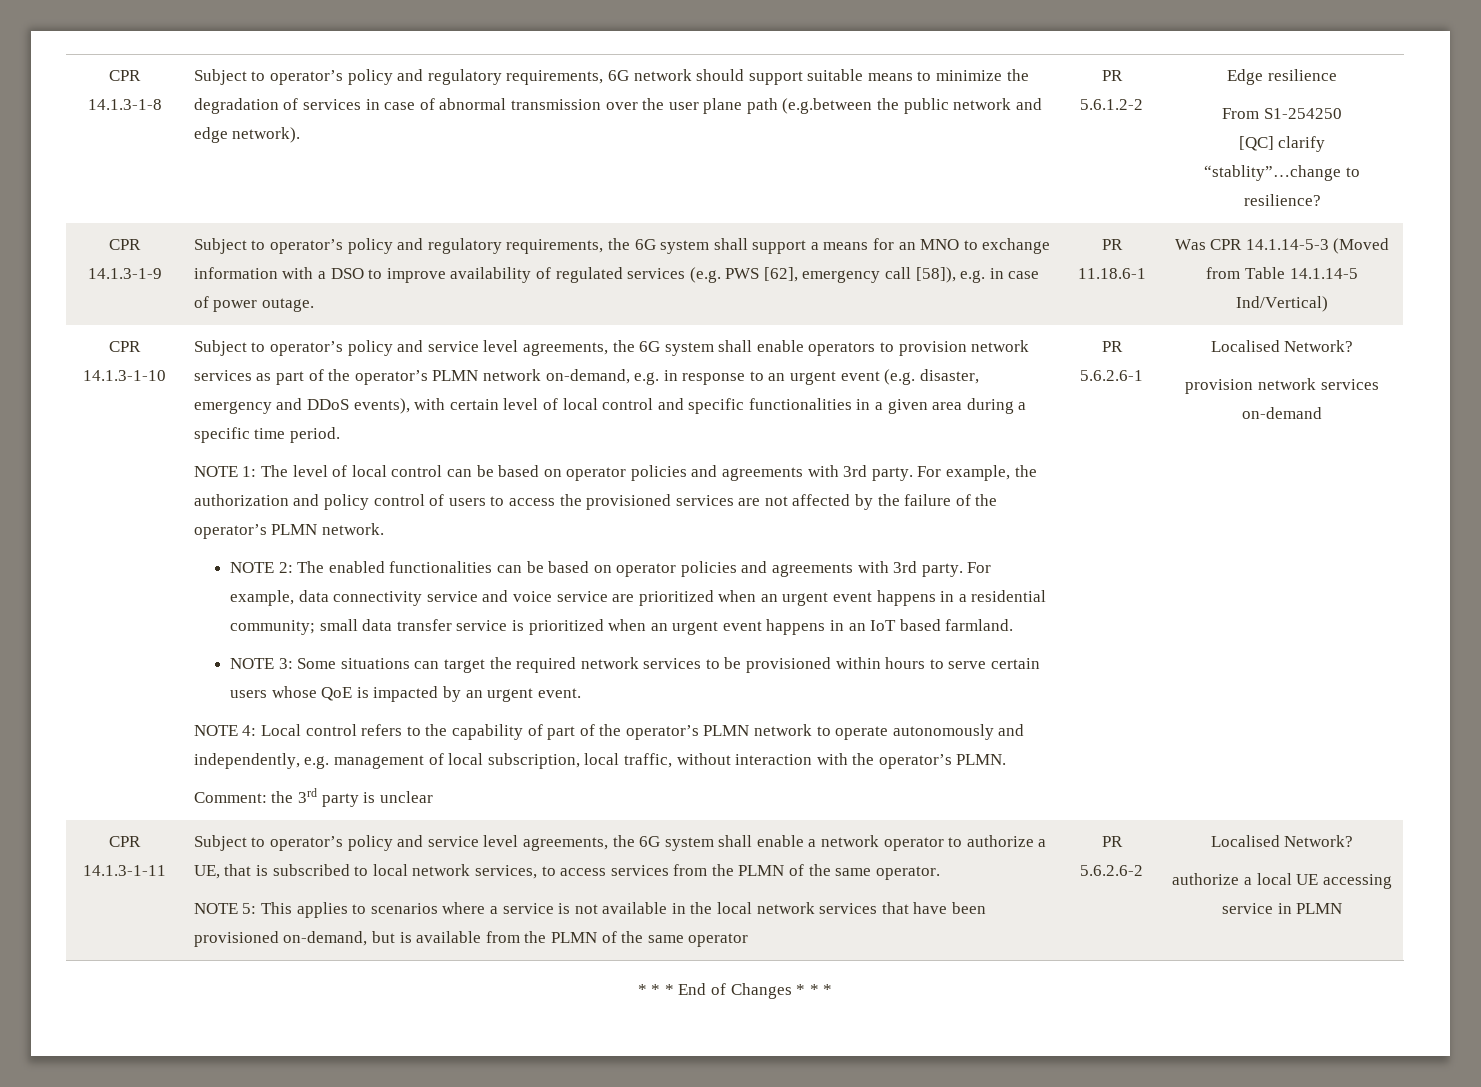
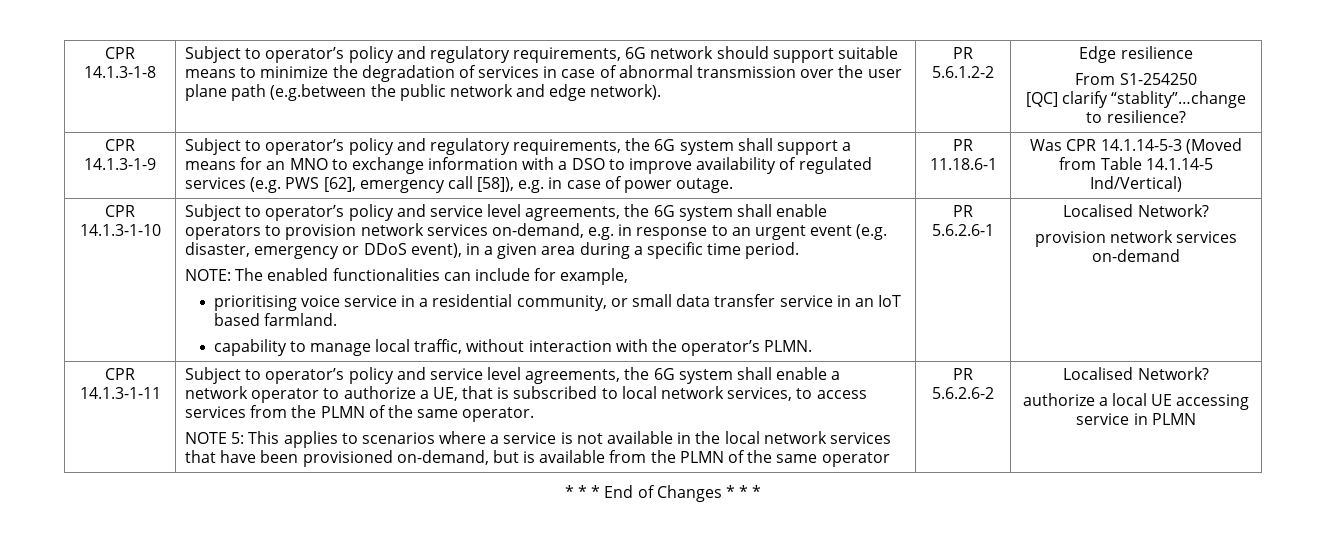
[256,369,541,385] as part of the operator’s PLMN network -> (488, 230) none
[276,398,852,414] and DDoS events), with certain level of local control and specific functionalities -> [342,243,462,258] or DDoS event),
[193,465,1037,481] [193,494,998,510] [193,523,384,539] [229,561,992,577] [229,590,936,606] NOTE 1: The level of local control can be based on operator policies and agreements with 3rd party. For example, the authorization and policy control of users to access the provisioned services are not affected by the failure of the operator’s PLMN network. // NOTE 2: The enabled functionalities can be based on operator policies and agreements with 3rd party. For example, data connectivity service and voice service are prioritized when an urgent event happens -> [185,268,629,285] [213,295,397,311] NOTE: The enabled functionalities can include for example, // prioritising voice service
[229,620,315,635] community; -> [516,295,628,311] community, or
[511,619,826,635] is prioritized when an urgent event happens -> (833, 301) none
[229,657,1040,673] [229,686,581,702] [193,724,1025,740] [193,753,580,769] NOTE 3: Some situations can target the required network services to be provisioned within hours to serve certain users whose QoE is impacted by an urgent event. // NOTE 4: Local control refers to the capability of part of the operator’s PLMN network to operate autonomously and independently, e.g. management of local subscription, -> [213,339,371,356] capability to manage
[193,788,433,807] // Comment: the 3rd party is unclear -> (813, 346) none

